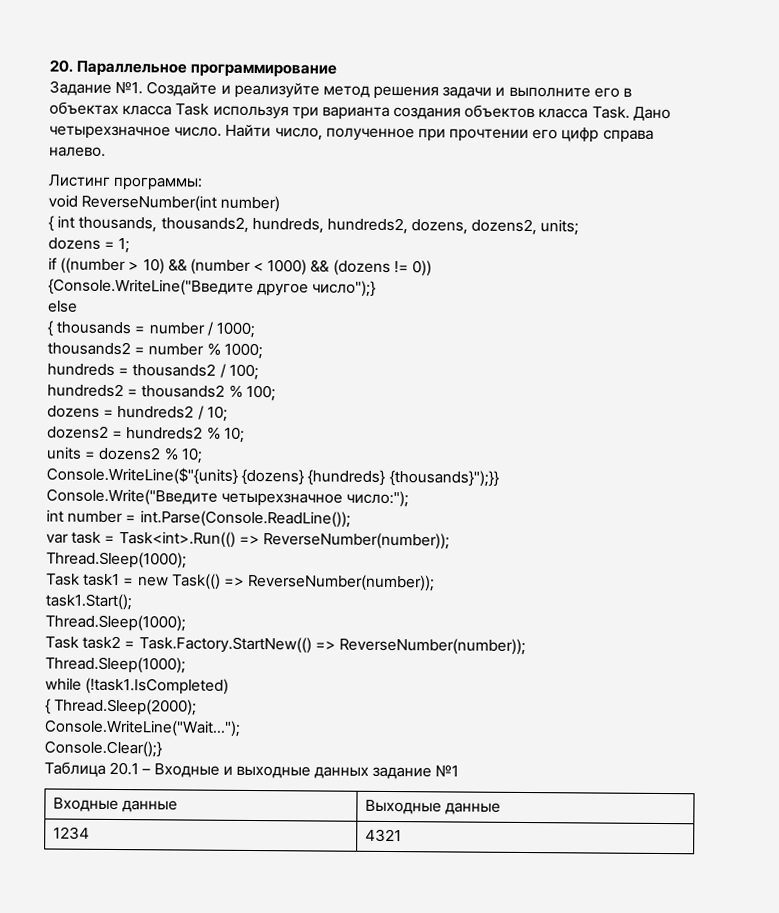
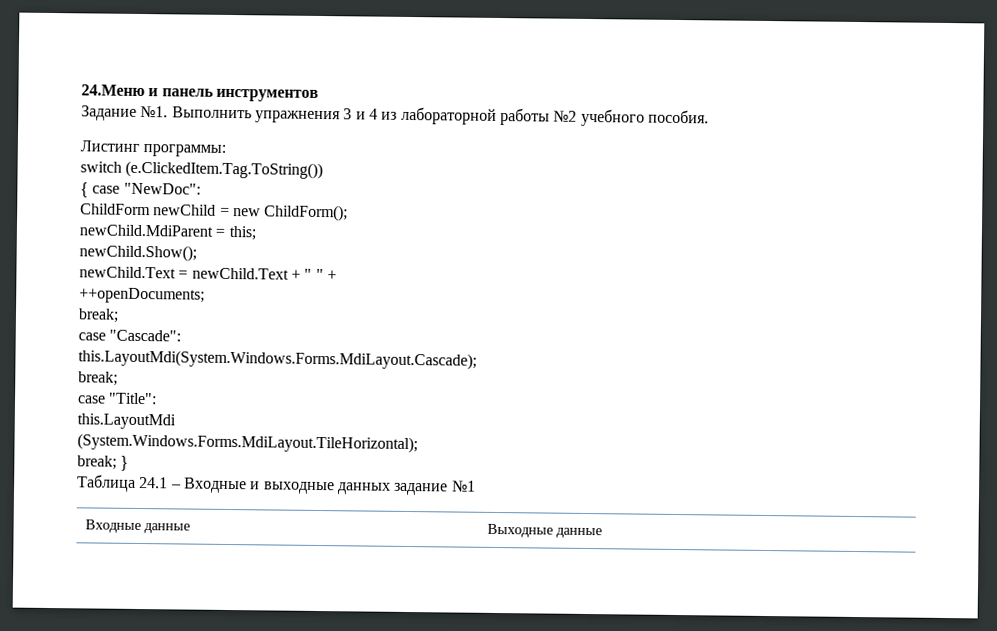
[49,59,338,78] [49,80,633,100] [49,101,671,122] [49,124,654,143] [49,146,106,157] [48,174,204,191] [48,194,281,213] [48,215,580,236] [48,237,131,254] [48,257,433,277] [48,278,377,297] [48,300,78,313] [47,320,255,339] [47,341,263,360] [47,363,259,381] [47,383,276,402] [47,405,228,422] [47,425,245,443] [46,446,203,464] [46,466,499,487] [46,488,410,508] [46,509,351,528] [46,531,450,550] [46,551,187,569] [46,573,436,592] [45,593,132,611] [45,614,186,632] [45,635,526,656] [45,656,186,674] [45,677,230,695] [45,698,198,716] [44,719,241,737] [44,740,162,758] 20. Параллельное программирование // Задание №1. Создайте и реализуйте метод решения задачи и выполните его в объектах класса Task используя три варианта создания объектов класса Task. Дано четырехзначное число. Найти число, полученное при прочтении его цифр справа налево. // Листинг программы: // void ReverseNumber(int number) // { int thousands, thousands2, hundreds, hundreds2, dozens, dozens2, units; // dozens = 1; // if ((number > 10) && (number < 1000) && (dozens != 0)) // {Console.WriteLine("Введите другое число");} // else // { thousands = number / 1000; // thousands2 = number % 1000; // hundreds = thousands2 / 100; // hundreds2 = thousands2 % 100; // dozens = hundreds2 / 10; // dozens2 = hundreds2 % 10; // units = dozens2 % 10; // Console.WriteLine($"{units} {dozens} {hundreds} {thousands}");}} // Console.Write("Введите четырехзначное число:"); // int number = int.Parse(Console.ReadLine()); // var task = Task<int>.Run(() => ReverseNumber(number)); // Thread.Sleep(1000); // Task task1 = new Task(() => ReverseNumber(number)); // task1.Start(); // Thread.Sleep(1000); // Task task2 = Task.Factory.StartNew(() => ReverseNumber(number)); // Thread.Sleep(1000); // while (!task1.IsCompleted) // { Thread.Sleep(2000); // Console.WriteLine("Wait..."); // Console.Clear();} -> [81,84,319,102] [81,105,709,127] [80,140,227,157] [80,160,324,180] [80,182,201,198] [80,203,349,222] [79,224,256,241] [79,244,197,262] [79,266,337,281] [79,287,205,304] [78,308,119,323] [78,329,182,342] [78,349,477,370] [78,371,118,386] [77,392,158,405] [77,413,176,430] [77,433,418,454] [77,455,130,471] 24.Меню и панель инструментов // Задание №1. Выполнить упражнения 3 и 4 из лабораторной работы №2 учебного пособия. // Листинг программы: // switch (e.ClickedItem.Tag.ToString()) // { case "NewDoc": // ChildForm newChild = new ChildForm(); // newChild.MdiParent = this; // newChild.Show(); // newChild.Text = newChild.Text + " " + // ++openDocuments; // break; // case "Cascade": // this.LayoutMdi(System.Windows.Forms.MdiLayout.Cascade); // break; // case "Title": // this.LayoutMdi // (System.Windows.Forms.MdiLayout.TileHorizontal); // break; }
[109,761,140,776] 20.1 -> [139,476,169,489] 24.1
[53,826,91,840] [365,828,403,843] // 1234 | 4321 -> (603, 533) none

